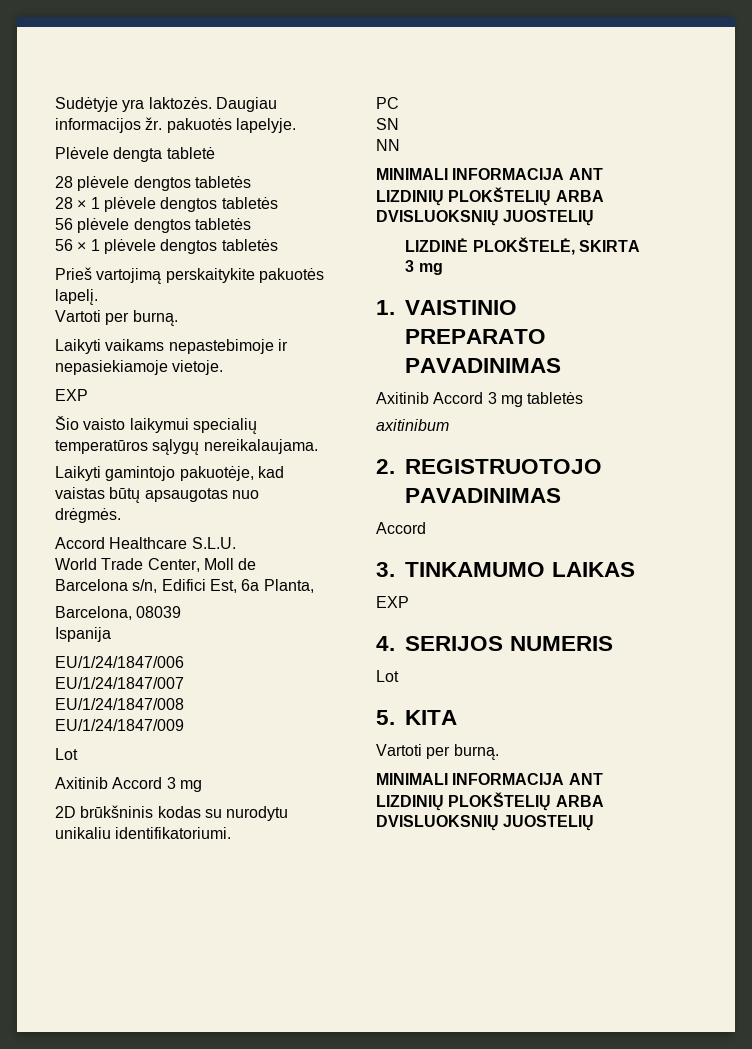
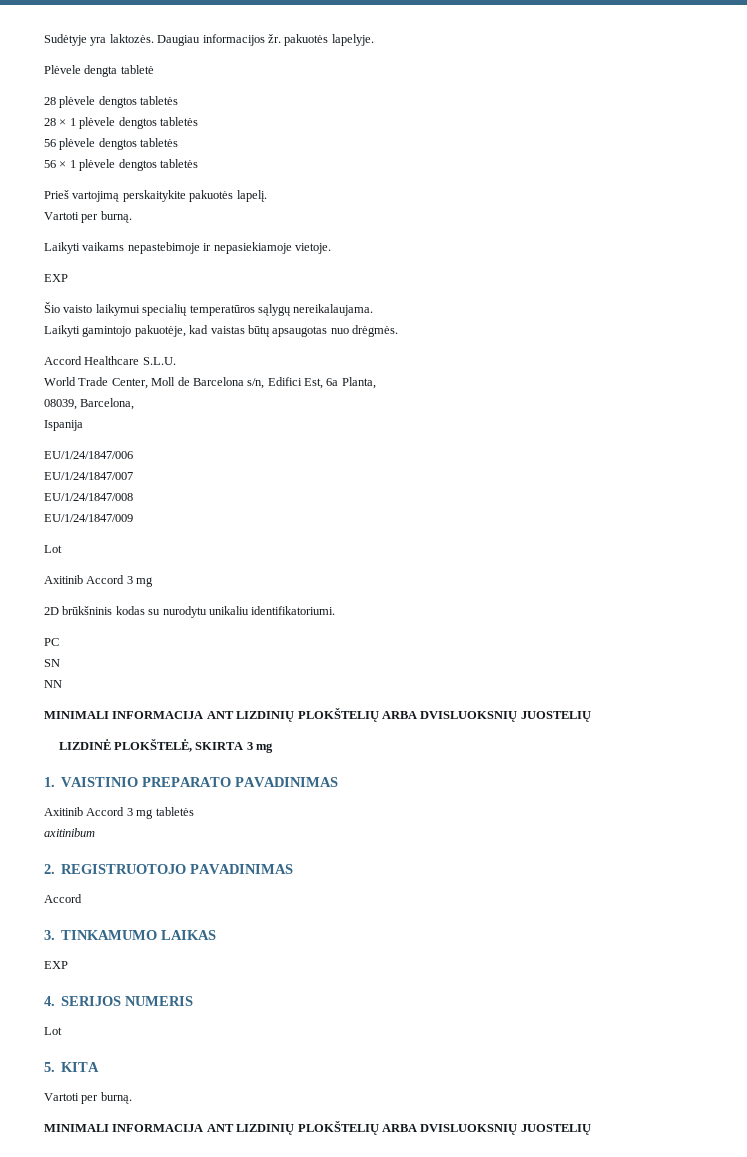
(314, 586) none -> [44,399,77,410] 08039,
[136,606,182,618] 08039 -> (135, 404) none

